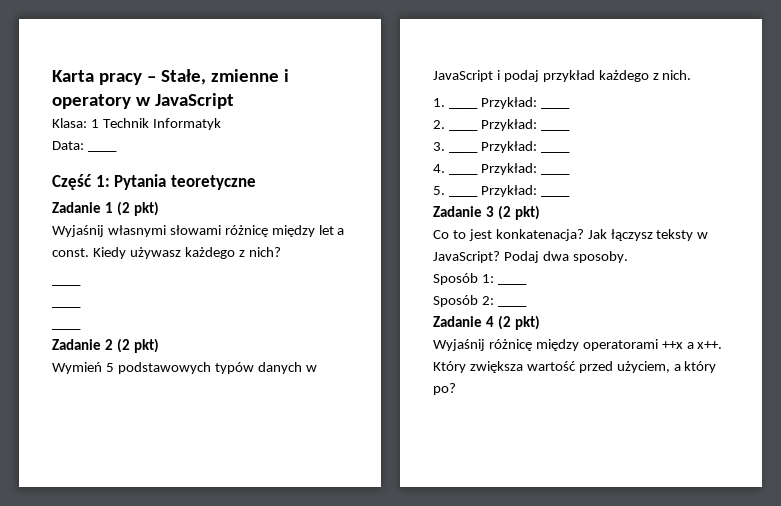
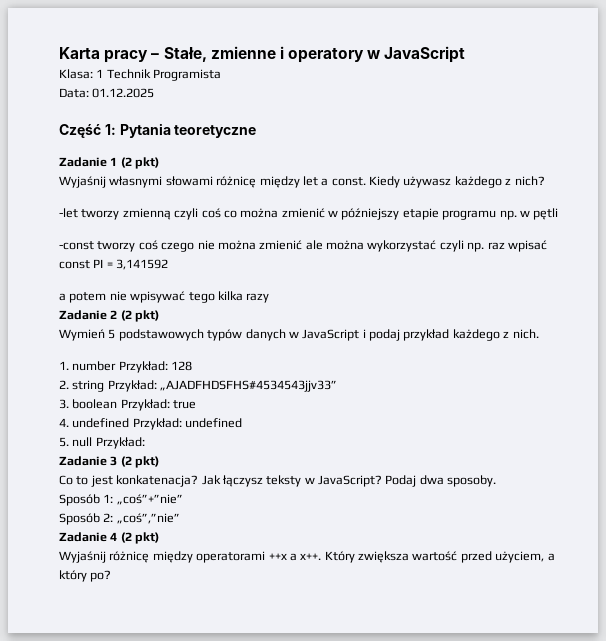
[152,118,221,130] Informatyk -> [153,69,222,81] Programista
[87,150,117,152] ____ -> [92,88,155,98] 01.12.2025
[52,284,81,286] [52,306,81,308] [52,328,81,330] ____ // ____ // ____ -> [59,208,559,220] [59,240,547,252] [59,259,169,270] [59,291,270,303] -let tworzy zmienną czyli coś co można zmienić w późniejszy etapie programu np. w pętli // -const tworzy coś czego nie można zmienić ale można wykorzystać czyli np. raz wpisać const PI = 3,141592 // a potem nie wpisywać tego kilka razy
[448,97,570,109] [433,120,445,129] [448,119,570,131] [433,142,445,151] [448,141,570,153] [433,164,445,173] [448,163,570,175] ____ Przykład: ____ // 2. ____ Przykład: ____ // 3. ____ Przykład: ____ // 4. ____ Przykład: ____ -> [72,361,193,373] [59,380,338,392] [59,399,197,411] [59,418,243,430] number Przykład: 128 // 2. string Przykład: „AJADFHDSFHS#4534543jjv33” // 3. boolean Przykład: true // 4. undefined Przykład: undefined
[448,185,570,197] ____ Przykład: ____ -> [72,437,145,449] null Przykład:
[497,283,527,285] ____ -> [116,494,183,505] „coś”+”nie”
[497,305,527,307] ____ -> [116,513,180,524] „coś”,”nie”

